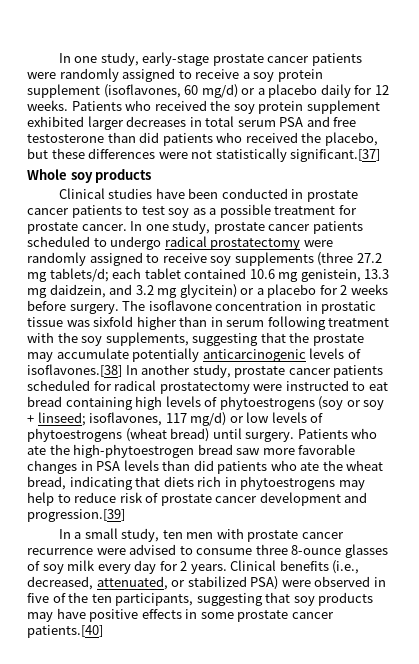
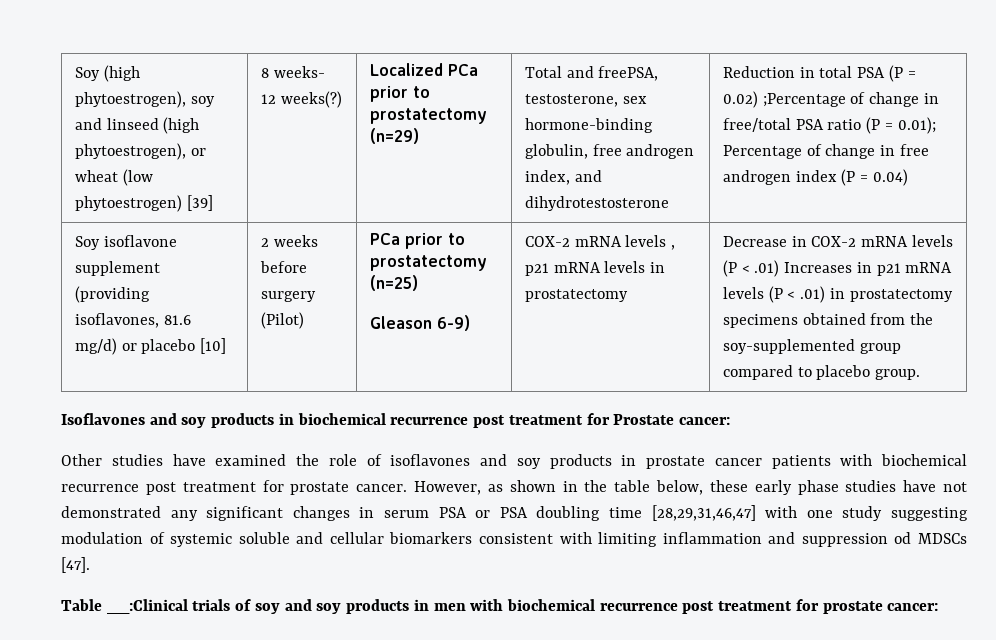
[58,52,362,66] [27,68,323,82] [27,84,389,98] [27,100,380,114] [27,116,357,130] [27,132,378,146] [27,148,381,162] [27,169,152,183] [58,188,358,202] [27,204,357,218] [27,220,363,234] [27,236,333,250] [27,252,382,266] [27,268,390,282] [27,284,388,298] [27,300,377,314] [27,316,390,330] [27,332,364,346] [27,348,361,362] [27,364,384,378] [27,380,388,394] [27,396,385,410] [27,412,324,426] [27,428,378,442] [27,444,356,458] [27,460,384,474] [27,476,365,490] [27,492,368,506] [27,509,125,522] [58,528,344,542] [27,544,388,558] [27,560,360,574] [27,576,386,590] [27,592,374,606] [27,608,334,622] [27,625,103,638] In one study, early-stage prostate cancer patients were randomly assigned to receive a soy protein supplement (isoflavones, 60 mg/d) or a placebo daily for 12 weeks. Patients who received the soy protein supplement exhibited larger decreases in total serum PSA and free testosterone than did patients who received the placebo, but these differences were not statistically significant.[37] // Whole soy products // Clinical studies have been conducted in prostate cancer patients to test soy as a possible treatment for prostate cancer. In one study, prostate cancer patients scheduled to undergo radical prostatectomy were randomly assigned to receive soy supplements (three 27.2 mg tablets/d; each tablet contained 10.6 mg genistein, 13.3 mg daidzein, and 3.2 mg glycitein) or a placebo for 2 weeks before surgery. The isoflavone concentration in prostatic tissue was sixfold higher than in serum following treatment with the soy supplements, suggesting that the prostate may accumulate potentially anticarcinogenic levels of isoflavones.[38] In another study, prostate cancer patients scheduled for radical prostatectomy were instructed to eat bread containing high levels of phytoestrogens (soy or soy + linseed; isoflavones, 117 mg/d) or low levels of phytoestrogens (wheat bread) until surgery. Patients who ate the high-phytoestrogen bread saw more favorable changes in PSA levels than did patients who ate the wheat bread, indicating that diets rich in phytoestrogens may help to reduce risk of prostate cancer development and progression.[39] // In a small study, ten men with prostate cancer recurrence were advised to consume three 8-ounce glasses of soy milk every day for 2 years. Clinical benefits (i.e., decreased, attenuated, or stabilized PSA) were observed in five of the ten participants, suggesting that soy products may have positive effects in some prostate cancer patients.[40] -> [74,65,140,82] [74,91,215,108] [74,117,200,134] [74,143,206,160] [74,169,153,186] [74,195,213,212] [260,66,325,78] [260,91,342,108] [369,63,478,76] [369,86,430,102] [369,108,487,124] [369,128,419,144] [524,66,659,81] [524,94,647,107] [524,118,653,133] [524,144,695,159] [524,170,602,185] [524,196,669,211] [722,65,916,82] [722,91,939,108] [722,117,936,134] [722,144,929,159] [722,169,908,186] [74,235,177,250] [74,261,160,276] [74,286,150,303] [74,313,191,328] [74,338,227,355] [260,235,318,247] [259,261,307,273] [260,291,316,302] [260,312,304,329] [369,233,465,249] [369,255,487,271] [369,275,418,291] [369,315,470,331] [524,235,676,250] [524,261,666,276] [524,289,628,302] [722,235,953,247] [722,260,953,277] [722,286,953,303] [722,313,934,328] [722,339,901,354] [722,365,921,380] [61,413,730,428] [61,454,967,469] [61,480,968,495] [61,505,969,521] [61,532,967,547] [61,557,90,573] [61,599,939,614] Soy (high phytoestrogen), soy and linseed (high phytoestrogen), or wheat (low phytoestrogen) [39] | 8 weeks- 12 weeks(?) | Localized PCa prior to prostatectomy (n=29) | Total and freePSA, testosterone, sex hormone-binding globulin, free androgen index, and dihydrotestosterone | Reduction in total PSA (P = 0.02) ;Percentage of change in free/total PSA ratio (P = 0.01); Percentage of change in free androgen index (P = 0.04) // Soy isoflavone supplement (providing isoflavones, 81.6 mg/d) or placebo [10] | 2 weeks before surgery (Pilot) | PCa prior to prostatectomy (n=25) // Gleason 6-9) | COX-2 mRNA levels , p21 mRNA levels in prostatectomy | Decrease in COX-2 mRNA levels (P < .01) Increases in p21 mRNA levels (P < .01) in prostatectomy specimens obtained from the soy-supplemented group compared to placebo group. // Isoflavones and soy products in biochemical recurrence post treatment for Prostate cancer: // Other studies have examined the role of isoflavones and soy products in prostate cancer patients with biochemical recurrence post treatment for prostate cancer. However, as shown in the table below, these early phase studies have not demonstrated any significant changes in serum PSA or PSA doubling time [28,29,31,46,47] with one study suggesting modulation of systemic soluble and cellular biomarkers consistent with limiting inflammation and suppression od MDSCs [47]. // Table __:Clinical trials of soy and soy products in men with biochemical recurrence post treatment for prostate cancer:

